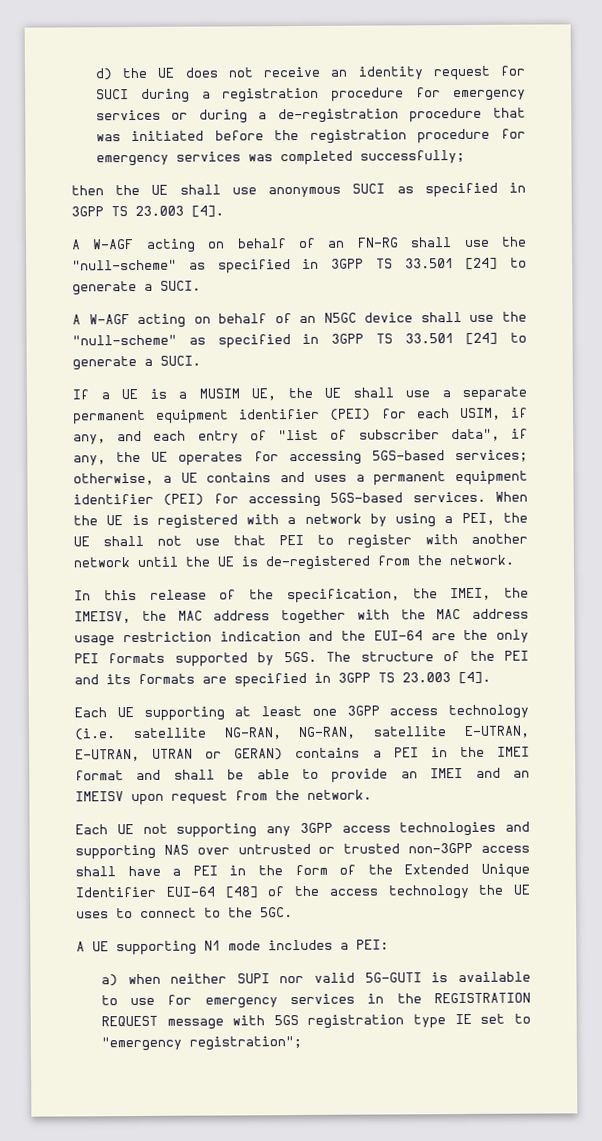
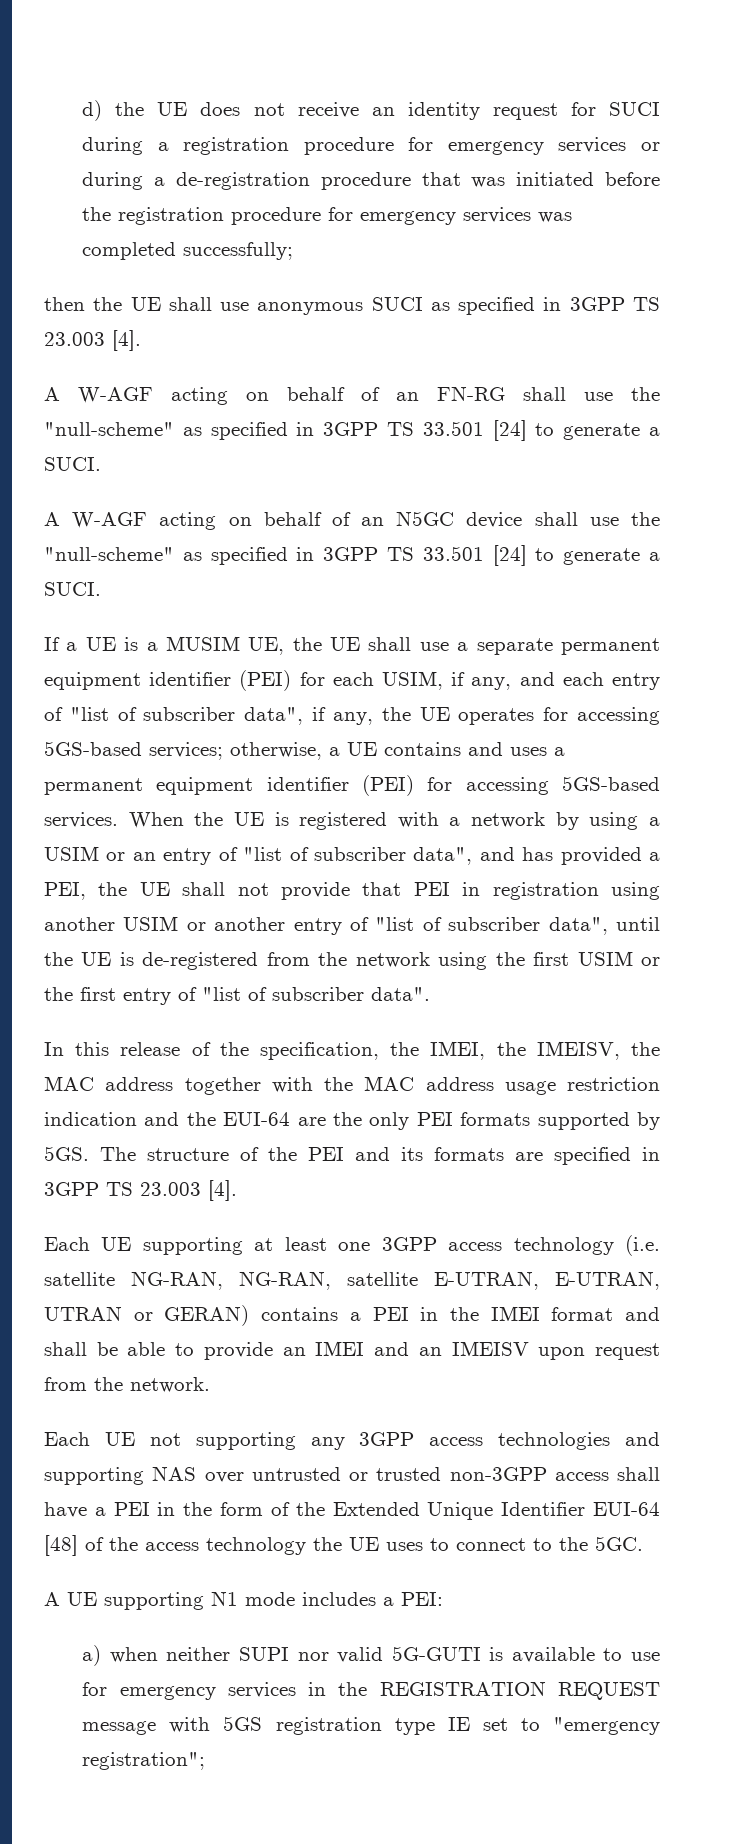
(454, 520) none -> [44,846,660,865] USIM or an entry of "list of subscriber data", and has provided a
[195,538,220,546] use -> [281,882,350,900] provide
[317,533,528,549] [73,557,130,568] to register with another network -> [462,882,660,900] [44,916,608,935] in registration using another USIM or another entry of "list of subscriber data",
[449,554,514,566] network. -> [355,951,660,970] [44,987,430,1005] network using the first USIM or the first entry of "list of subscriber data".

